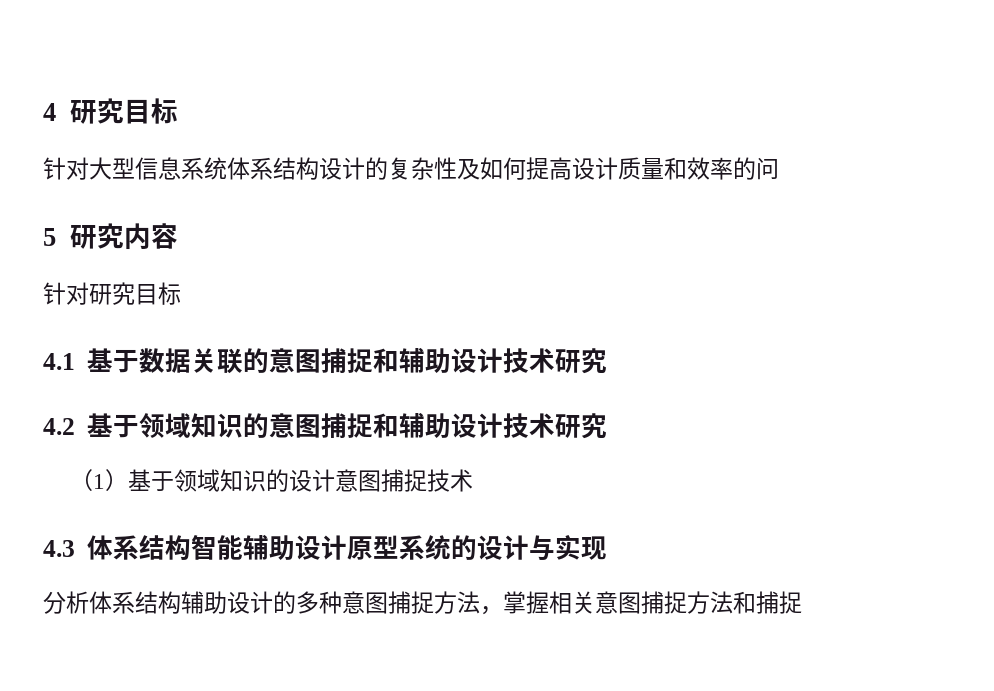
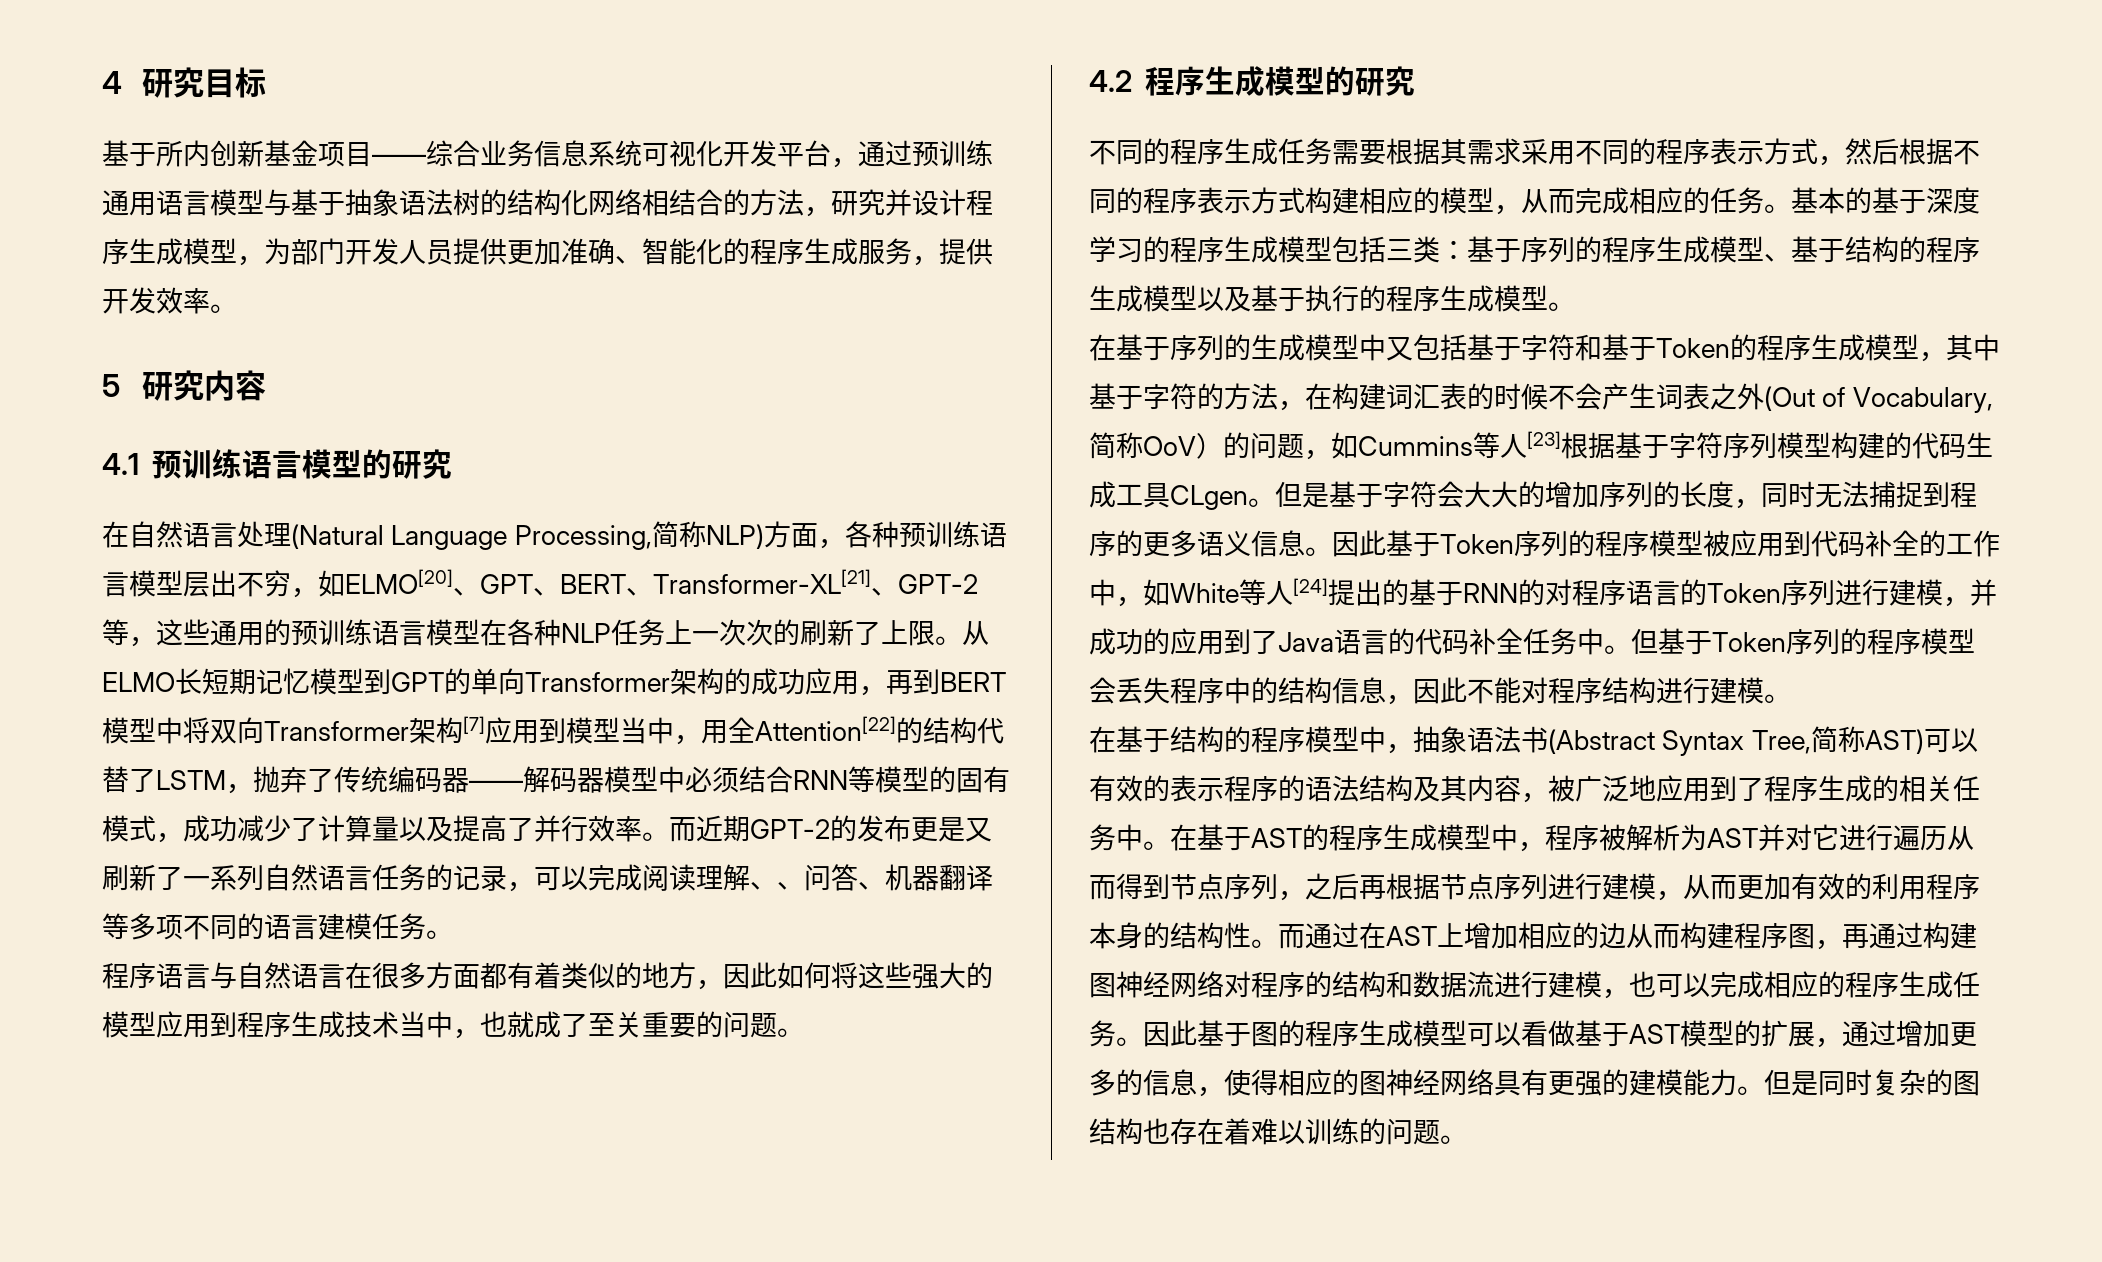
[43,157,779,180] [43,223,179,250] [43,282,181,305] [43,347,607,374] [43,412,607,439] [70,469,474,492] [43,534,607,560] [43,591,802,615] 针对大型信息系统体系结构设计的复杂性及如何提高设计质量和效率的问 // 5研究内容 // 针对研究目标 // 4.1基于数据关联的意图捕捉和辅助设计技术研究 // 4.2基于领域知识的意图捕捉和辅助设计技术研究 // （1）基于领域知识的设计意图捕捉技术 // 4.3体系结构智能辅助设计原型系统的设计与实现 // 分析体系结构辅助设计的多种意图捕捉方法，掌握相关意图捕捉方法和捕捉 -> [102,140,993,168] [102,189,993,217] [102,238,993,266] [102,287,237,314] [102,370,267,401] [102,449,453,479] [102,521,1007,550] [102,569,978,598] [102,619,989,647] [102,668,1006,696] [102,716,1004,745] [102,766,1010,794] [102,815,992,843] [102,864,993,892] [102,913,453,940] [102,962,993,990] [102,1011,804,1039] [1089,66,1416,96] [1089,138,1980,166] [1089,187,1980,215] [1089,236,1980,263] [1089,285,1575,312] [1089,334,2000,362] [1089,383,1993,413] [1089,431,1993,460] [1089,481,1977,510] [1089,530,2000,557] [1089,578,1997,607] [1089,628,1975,655] [1089,677,1791,705] [1089,726,1978,756] [1089,775,1980,803] [1089,824,1974,852] [1089,873,1980,901] [1089,922,1977,950] [1089,971,1980,999] [1089,1020,1977,1048] [1089,1069,1980,1097] [1089,1118,1467,1145] 基于所内创新基金项目——综合业务信息系统可视化开发平台，通过预训练通用语言模型与基于抽象语法树的结构化网络相结合的方法，研究并设计程序生成模型，为部门开发人员提供更加准确、智能化的程序生成服务，提供开发效率。 // 5研究内容 // 4.1预训练语言模型的研究 // 在自然语言处理(Natural Language Processing,简称NLP)方面，各种预训练语言模型层出不穷，如ELMO[20]、GPT、BERT、Transformer-XL[21]、GPT-2等，这些通用的预训练语言模型在各种NLP任务上一次次的刷新了上限。从ELMO长短期记忆模型到GPT的单向Transformer架构的成功应用，再到BERT模型中将双向Transformer架构[7]应用到模型当中，用全Attention[22]的结构代替了LSTM，抛弃了传统编码器——解码器模型中必须结合RNN等模型的固有模式，成功减少了计算量以及提高了并行效率。而近期GPT-2的发布更是又刷新了一系列自然语言任务的记录，可以完成阅读理解、、问答、机器翻译等多项不同的语言建模任务。 // 程序语言与自然语言在很多方面都有着类似的地方，因此如何将这些强大的模型应用到程序生成技术当中，也就成了至关重要的问题。 // 4.2程序生成模型的研究 // 不同的程序生成任务需要根据其需求采用不同的程序表示方式，然后根据不同的程序表示方式构建相应的模型，从而完成相应的任务。基本的基于深度学习的程序生成模型包括三类：基于序列的程序生成模型、基于结构的程序生成模型以及基于执行的程序生成模型。 // 在基于序列的生成模型中又包括基于字符和基于Token的程序生成模型，其中基于字符的方法，在构建词汇表的时候不会产生词表之外(Out of Vocabulary,简称OoV）的问题，如Cummins等人[23]根据基于字符序列模型构建的代码生成工具CLgen。但是基于字符会大大的增加序列的长度，同时无法捕捉到程序的更多语义信息。因此基于Token序列的程序模型被应用到代码补全的工作中，如White等人[24]提出的基于RNN的对程序语言的Token序列进行建模，并成功的应用到了Java语言的代码补全任务中。但基于Token序列的程序模型会丢失程序中的结构信息，因此不能对程序结构进行建模。 // 在基于结构的程序模型中，抽象语法书(Abstract Syntax Tree,简称AST)可以有效的表示程序的语法结构及其内容，被广泛地应用到了程序生成的相关任务中。在基于AST的程序生成模型中，程序被解析为AST并对它进行遍历从而得到节点序列，之后再根据节点序列进行建模，从而更加有效的利用程序本身的结构性。而通过在AST上增加相应的边从而构建程序图，再通过构建图神经网络对程序的结构和数据流进行建模，也可以完成相应的程序生成任务。因此基于图的程序生成模型可以看做基于AST模型的扩展，通过增加更多的信息，使得相应的图神经网络具有更强的建模能力。但是同时复杂的图结构也存在着难以训练的问题。

